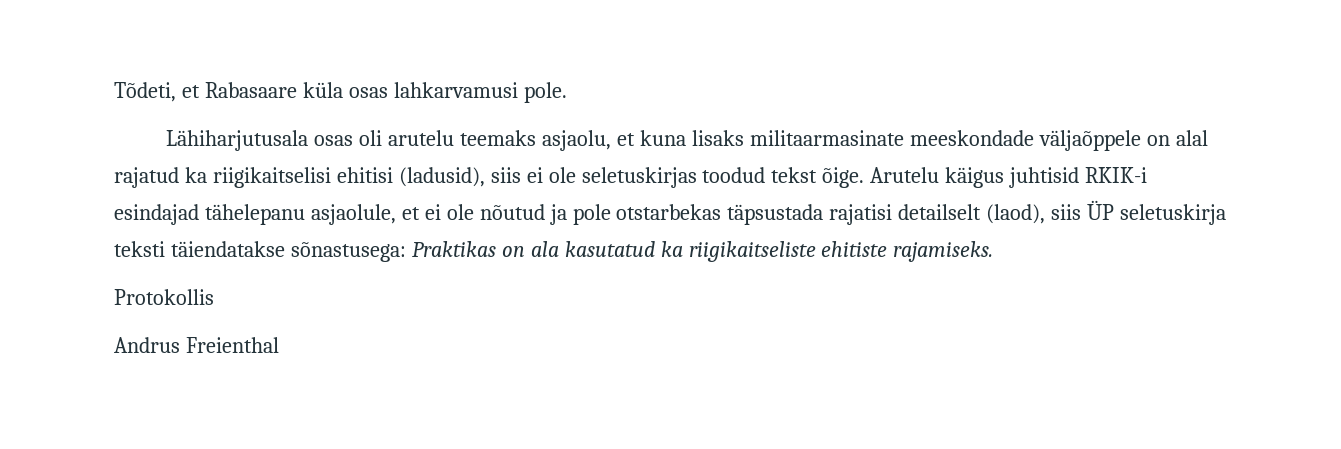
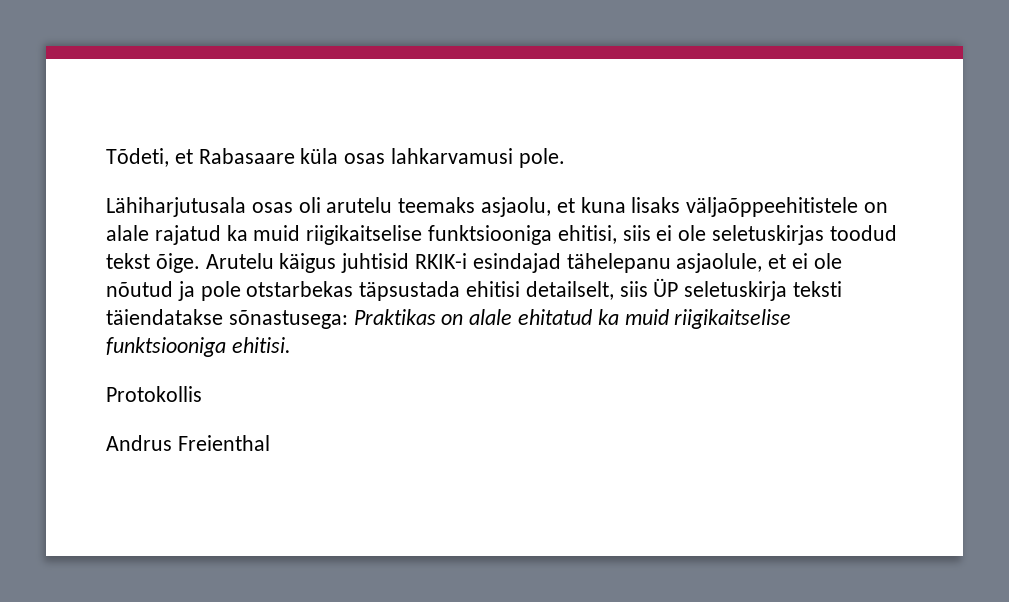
[749,130,1208,151] [114,167,485,188] militaarmasinate meeskondade väljaõppele on alal rajatud ka riigikaitselisi ehitisi (ladusid), -> [686,197,889,217] [106,225,617,245] väljaõppeehitistele on alale rajatud ka muid riigikaitselise funktsiooniga ehitisi,
[829,204,1046,225] rajatisi detailselt (laod), -> [466,281,614,300] ehitisi detailselt,
[530,241,994,262] ala kasutatud ka riigikaitseliste ehitiste rajamiseks. -> [469,309,792,329] [106,337,291,357] alale ehitatud ka muid riigikaitselise funktsiooniga ehitisi.

